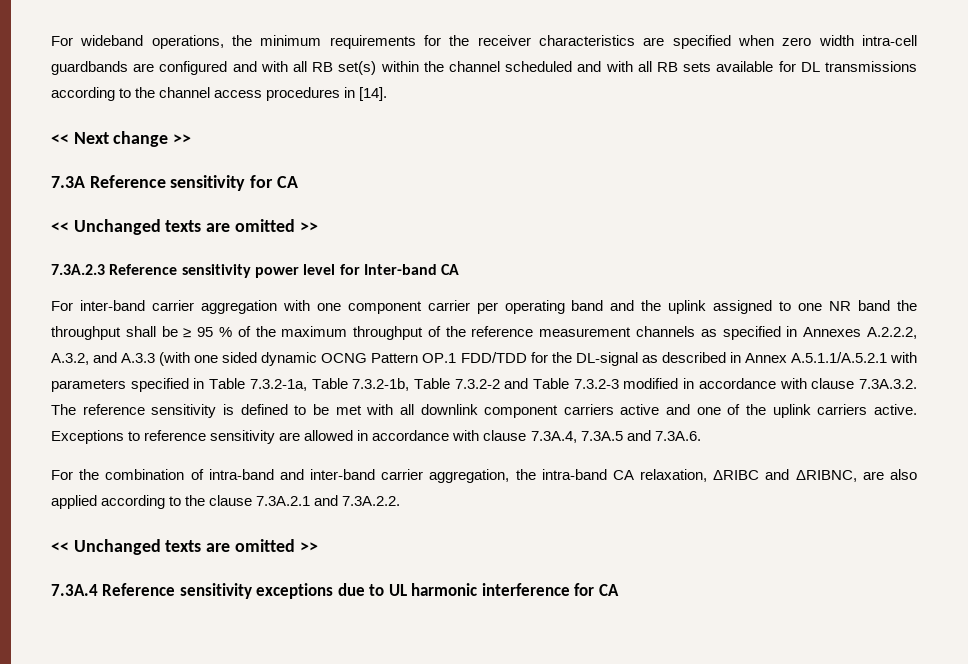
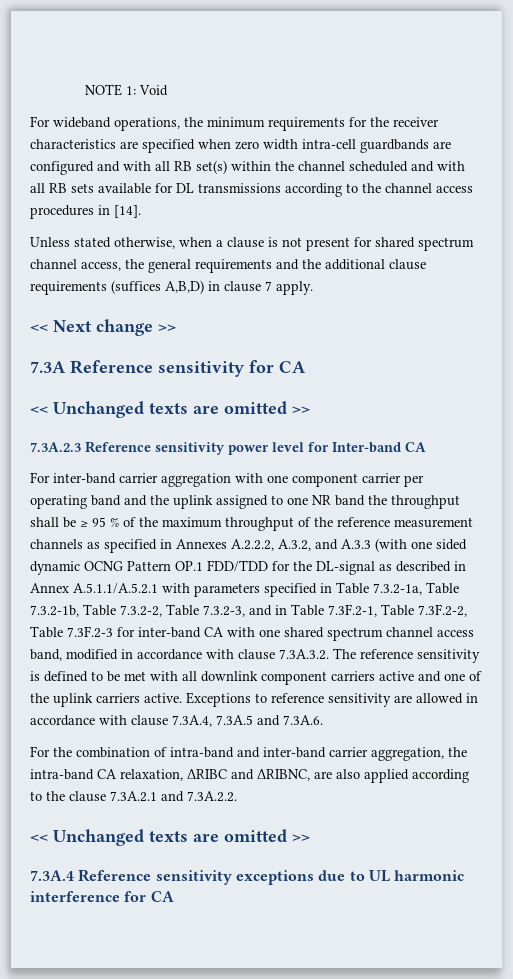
(51, 41) none -> [84,84,168,96] NOTE 1: Void //
(388, 94) none -> [30,237,474,251] [30,259,426,273] [30,280,313,295] // Unless stated otherwise, when a clause is not present for shared spectrum channel access, the general requirements and the additional clause requirements (suffices A,B,D) in clause 7 apply.
[454,378,619,389] 7.3.2-2 and Table 7.3.2-3 -> [120,604,467,617] [30,626,474,641] [30,649,62,661] 7.3.2-2, Table 7.3.2-3, and in Table 7.3F.2-1, Table 7.3F.2-2, Table 7.3F.2-3 for inter-band CA with one shared spectrum channel access band,

